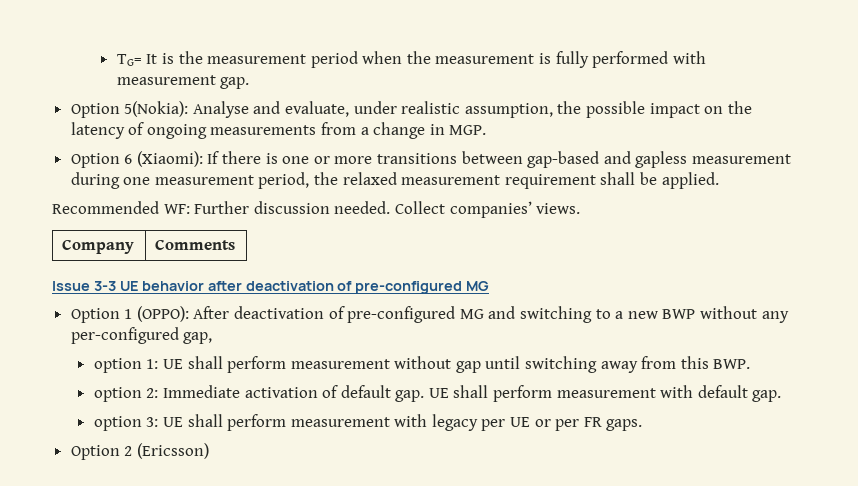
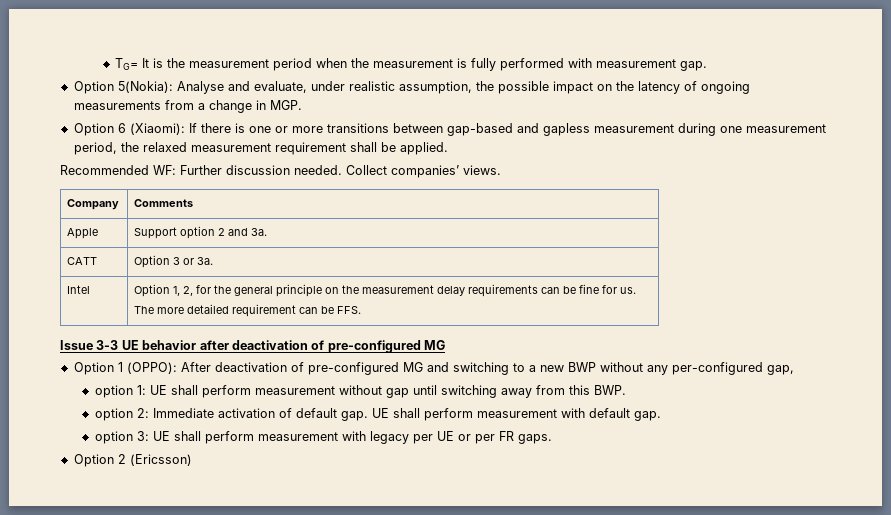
(236, 244) none -> [67,228,99,239] [134,226,268,239] [67,257,98,265] [134,255,214,268] [67,285,91,294] [134,284,637,297] [134,304,362,317] // Apple | Support option 2 and 3a. // CATT | Option 3 or 3a. // Intel | Option 1, 2, for the general principle on the measurement delay requirements can be fine for us. // The more detailed requirement can be FFS.

